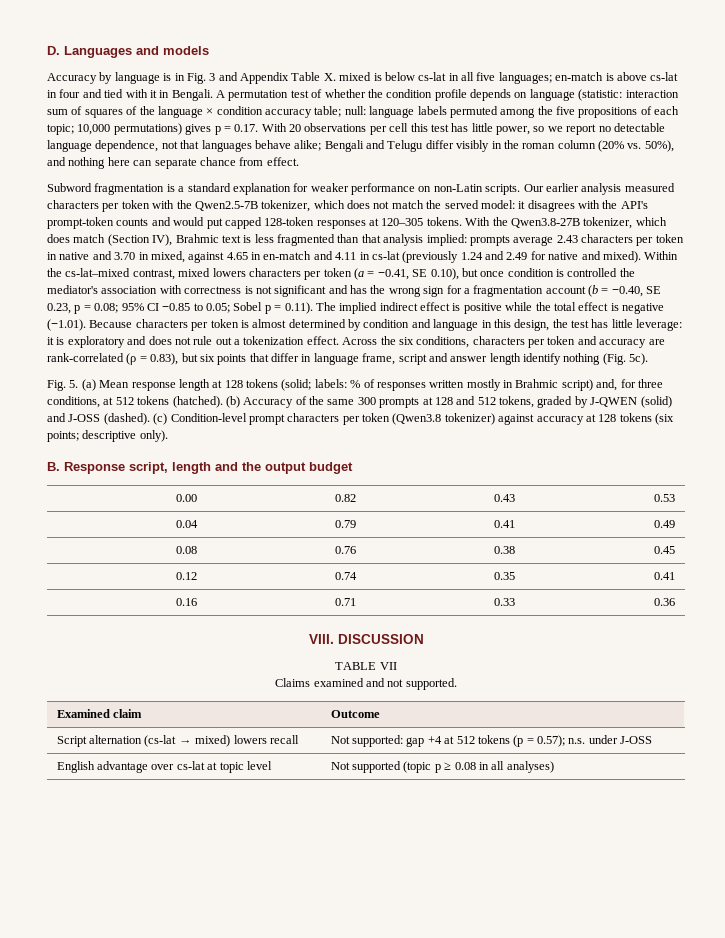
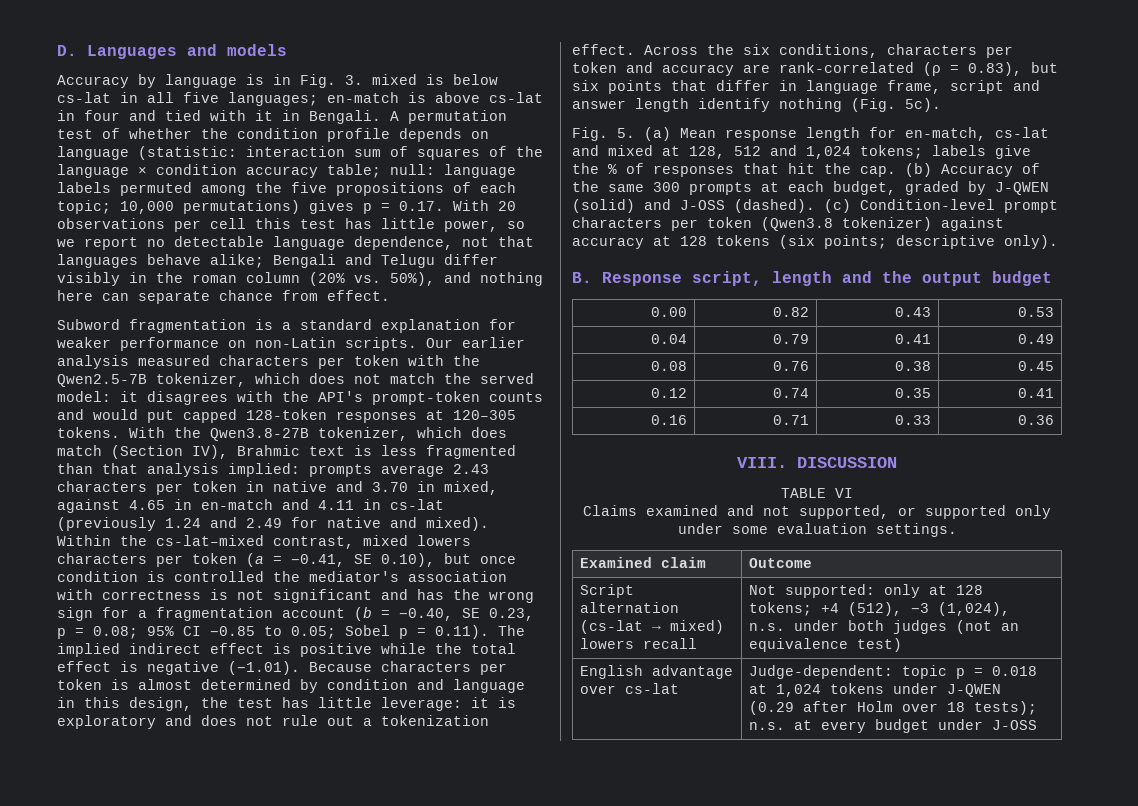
[209,72,336,84] 3 and Appendix Table X. -> [345,75,363,85] 3.
[212,379,663,391] [47,396,223,408] at 128 tokens (solid; labels: % of responses written mostly in Brahmic script) and, for three conditions, at 512 tokens (hatched). -> [869,127,1049,141] [572,145,1031,159] [572,163,896,177] for en-match, cs-lat and mixed at 128, 512 and 1,024 tokens; labels give the % of responses that hit the cap.
[434,396,534,408] 128 and 512 tokens, -> [788,181,896,195] each budget,
[379,662,397,670] VII -> [835,488,853,498] VI
[405,678,457,690] supported. -> [799,505,1051,519] [677,523,957,537] supported, or supported only under some evaluation settings.
[406,735,653,747] [56,761,272,773] [330,761,554,773] gap +4 at 512 tokens (p = 0.57); n.s. under J-OSS // English advantage over cs-lat at topic level | Not supported (topic p ≥ 0.08 in all analyses) -> [884,584,984,598] [749,602,1011,616] [749,620,1020,634] [749,638,903,652] [580,665,734,679] [580,683,680,694] [749,665,1038,679] [749,683,1002,697] [749,701,1038,715] [749,719,1038,733] only at 128 tokens; +4 (512), −3 (1,024), n.s. under both judges (not an equivalence test) // English advantage over cs-lat | Judge-dependent: topic p = 0.018 at 1,024 tokens under J-QWEN (0.29 after Holm over 18 tests); n.s. at every budget under J-OSS

